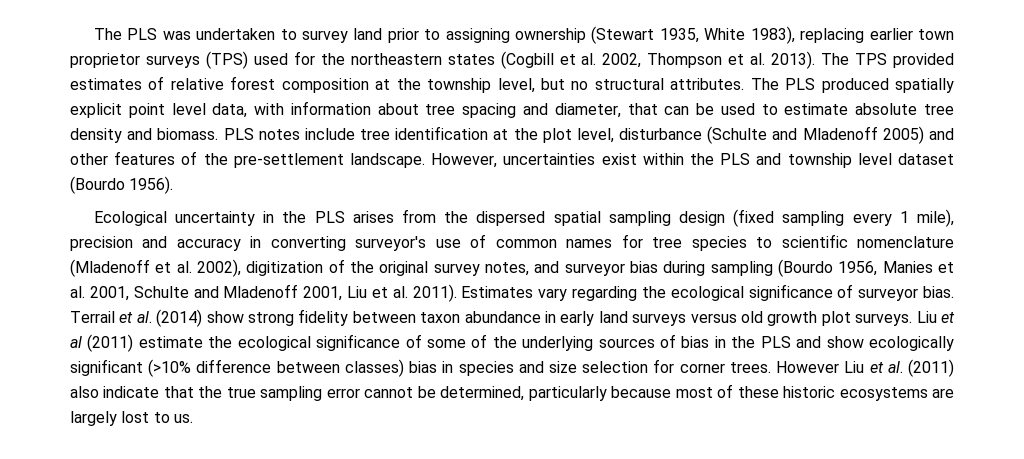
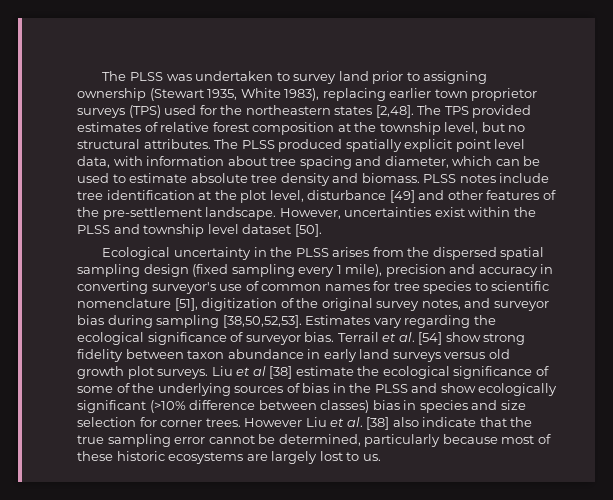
[93,28,158,40] The PLS -> [102,71,163,81] The PLSS
[500,51,816,69] (Cogbill et al. 2002, Thompson et al. 2013). -> [375,105,414,118] [2,48].
[785,78,816,90] PLS -> [241,140,275,149] PLSS
[627,103,658,115] that -> [452,156,493,166] which
[223,128,254,140] PLS -> [423,174,457,183] PLSS
[707,126,924,144] (Schulte and Mladenoff 2005) -> [389,190,415,203] [49]
[720,153,751,165] PLS -> [77,225,110,234] PLSS
[70,176,174,194] (Bourdo 1956). -> [294,224,322,237] [50].
[314,211,345,223] PLS -> [295,248,329,257] PLSS
[70,259,241,277] (Mladenoff et al. 2002), -> [174,298,198,311] [51],
[778,259,955,277] [70,284,457,302] (Bourdo 1956, Manies et al. 2001, Schulte and Mladenoff 2001, Liu et al. 2011). -> [222,315,302,328] [38,50,52,53].
[156,309,203,327] (2014) -> [418,332,443,345] [54]
[87,334,134,352] (2011) -> [269,366,293,379] [38]
[760,336,791,348] PLS -> [374,384,408,393] PLSS
[907,359,954,377] (2011) -> [366,417,390,430] [38]

